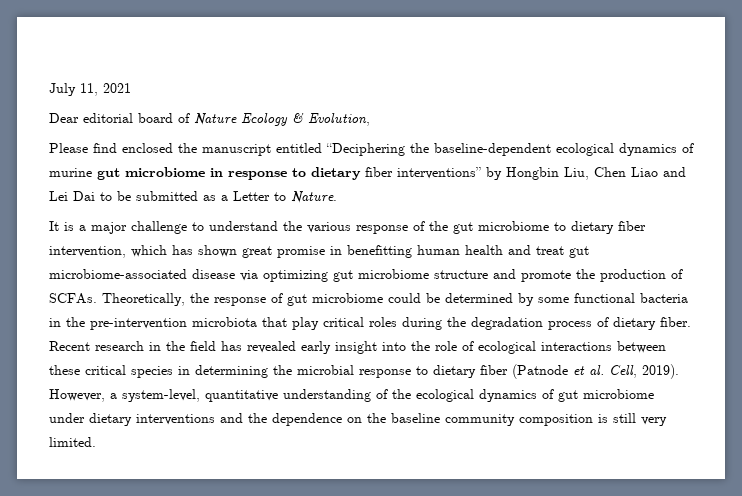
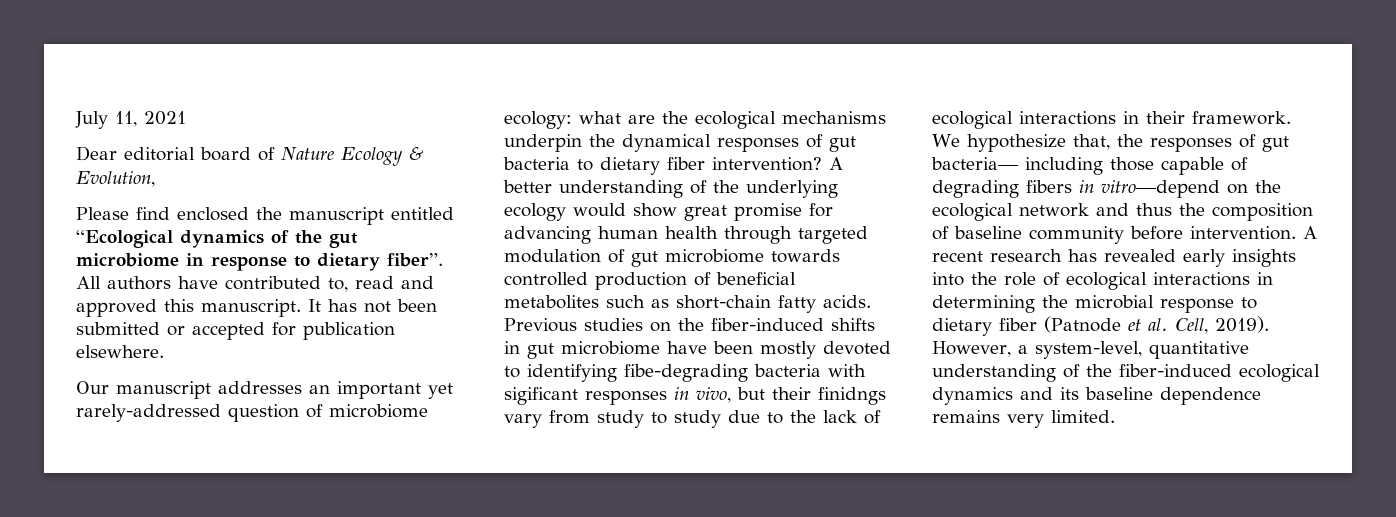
[326,143,694,156] [49,168,92,177] “Deciphering the baseline-dependent ecological dynamics of murine -> [76,230,322,248] “Ecological dynamics of the
[365,167,686,180] [49,191,337,203] [49,221,646,234] [49,245,589,258] [49,269,683,282] [49,293,688,306] [49,317,691,330] [49,341,216,351] fiber interventions” by Hongbin Liu, Chen Liao and Lei Dai to be submitted as a Letter to Nature. // It is a major challenge to understand the various response of the gut microbiome to dietary fiber intervention, which has shown great promise in benefitting human health and treat gut microbiome-associated disease via optimizing gut microbiome structure and promote the production of SCFAs. Theoretically, the response of gut microbiome could be determined by some functional bacteria in the pre-intervention microbiota that play critical roles during the degradation process of dietary fiber. Recent research in the field -> [387,253,443,267] [76,276,434,292] [76,299,437,317] [76,322,395,340] [76,345,164,358] [76,381,453,399] [76,404,428,422] [504,111,886,129] [504,134,856,152] [503,157,843,175] [503,180,838,198] [504,203,833,221] [504,226,868,244] [504,249,840,267] [504,272,796,290] [504,295,871,313] [504,318,875,332] [504,341,891,359] [504,364,866,382] [504,387,886,405] [504,410,881,428] [932,111,1291,129] [932,134,1289,152] [931,157,1248,175] [932,180,1281,198] [932,203,1313,221] [932,226,1317,244] [932,249,1062,262] fiber”. All authors have contributed to, read and approved this manuscript. It has not been submitted or accepted for publication elsewhere. // Our manuscript addresses an important yet rarely-addressed question of microbiome ecology: what are the ecological mechanisms underpin the dynamical responses of gut bacteria to dietary fiber intervention? A better understanding of the underlying ecology would show great promise for advancing human health through targeted modulation of gut microbiome towards controlled production of beneficial metabolites such as short-chain fatty acids. Previous studies on the fiber-induced shifts in gut microbiome have been mostly devoted to identifying fibe-degrading bacteria with sigificant responses in vivo, but their finidngs vary from study to study due to the lack of ecological interactions in their framework. We hypothesize that, the responses of gut bacteria— including those capable of degrading fibers in vitro—depend on the ecological network and thus the composition of baseline community before intervention. A recent research
[335,341,377,354] insight -> [1232,249,1296,267] insights
[617,341,666,353] [49,365,173,378] between these critical species -> (1250, 279) none
[416,389,654,402] [49,413,636,426] ecological dynamics of gut microbiome under dietary interventions and the dependence on the baseline community composition is still -> [1119,364,1320,382] [932,387,1261,405] [932,410,1000,423] fiber-induced ecological dynamics and its baseline dependence remains

